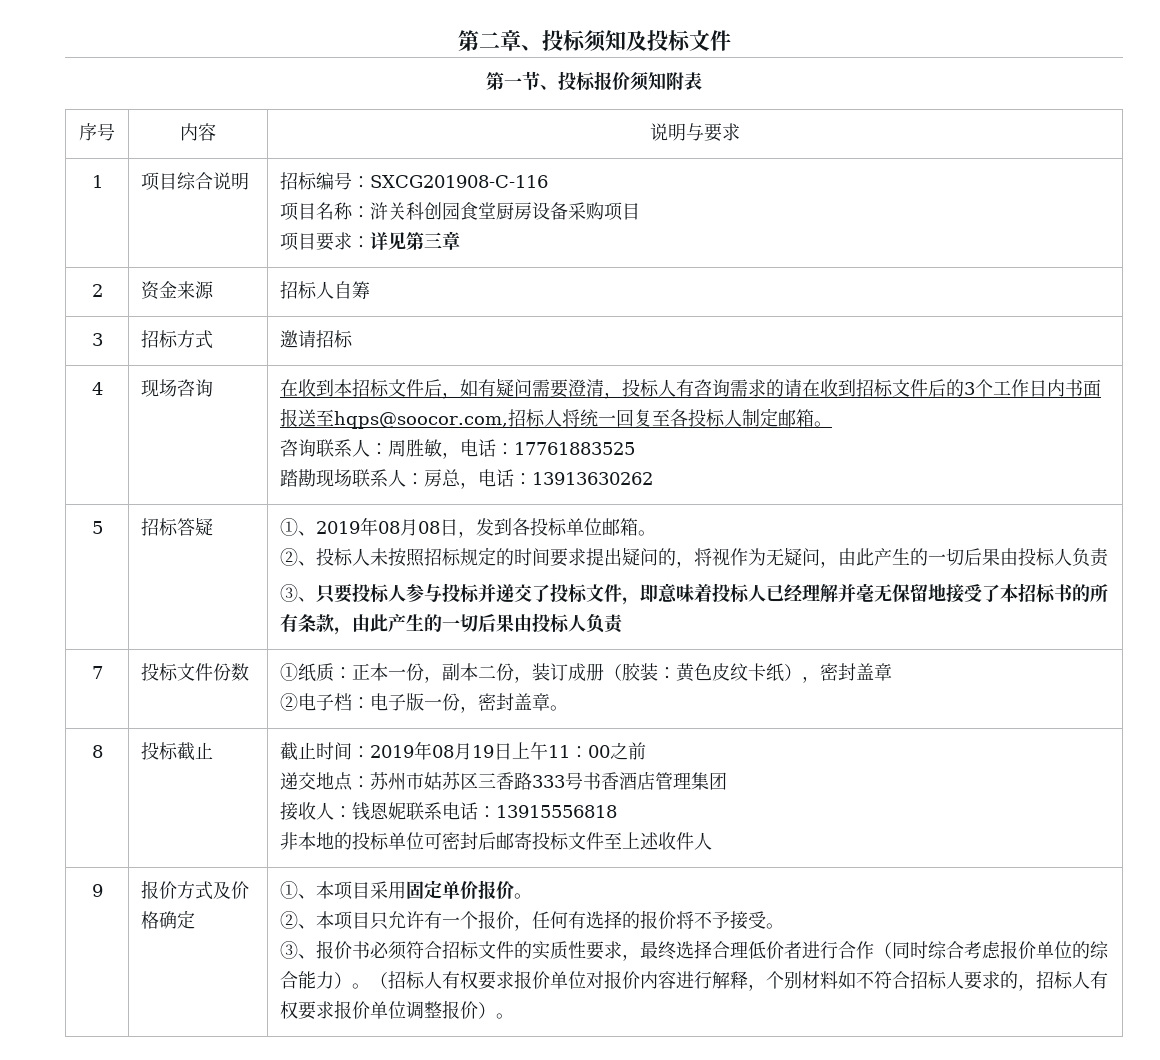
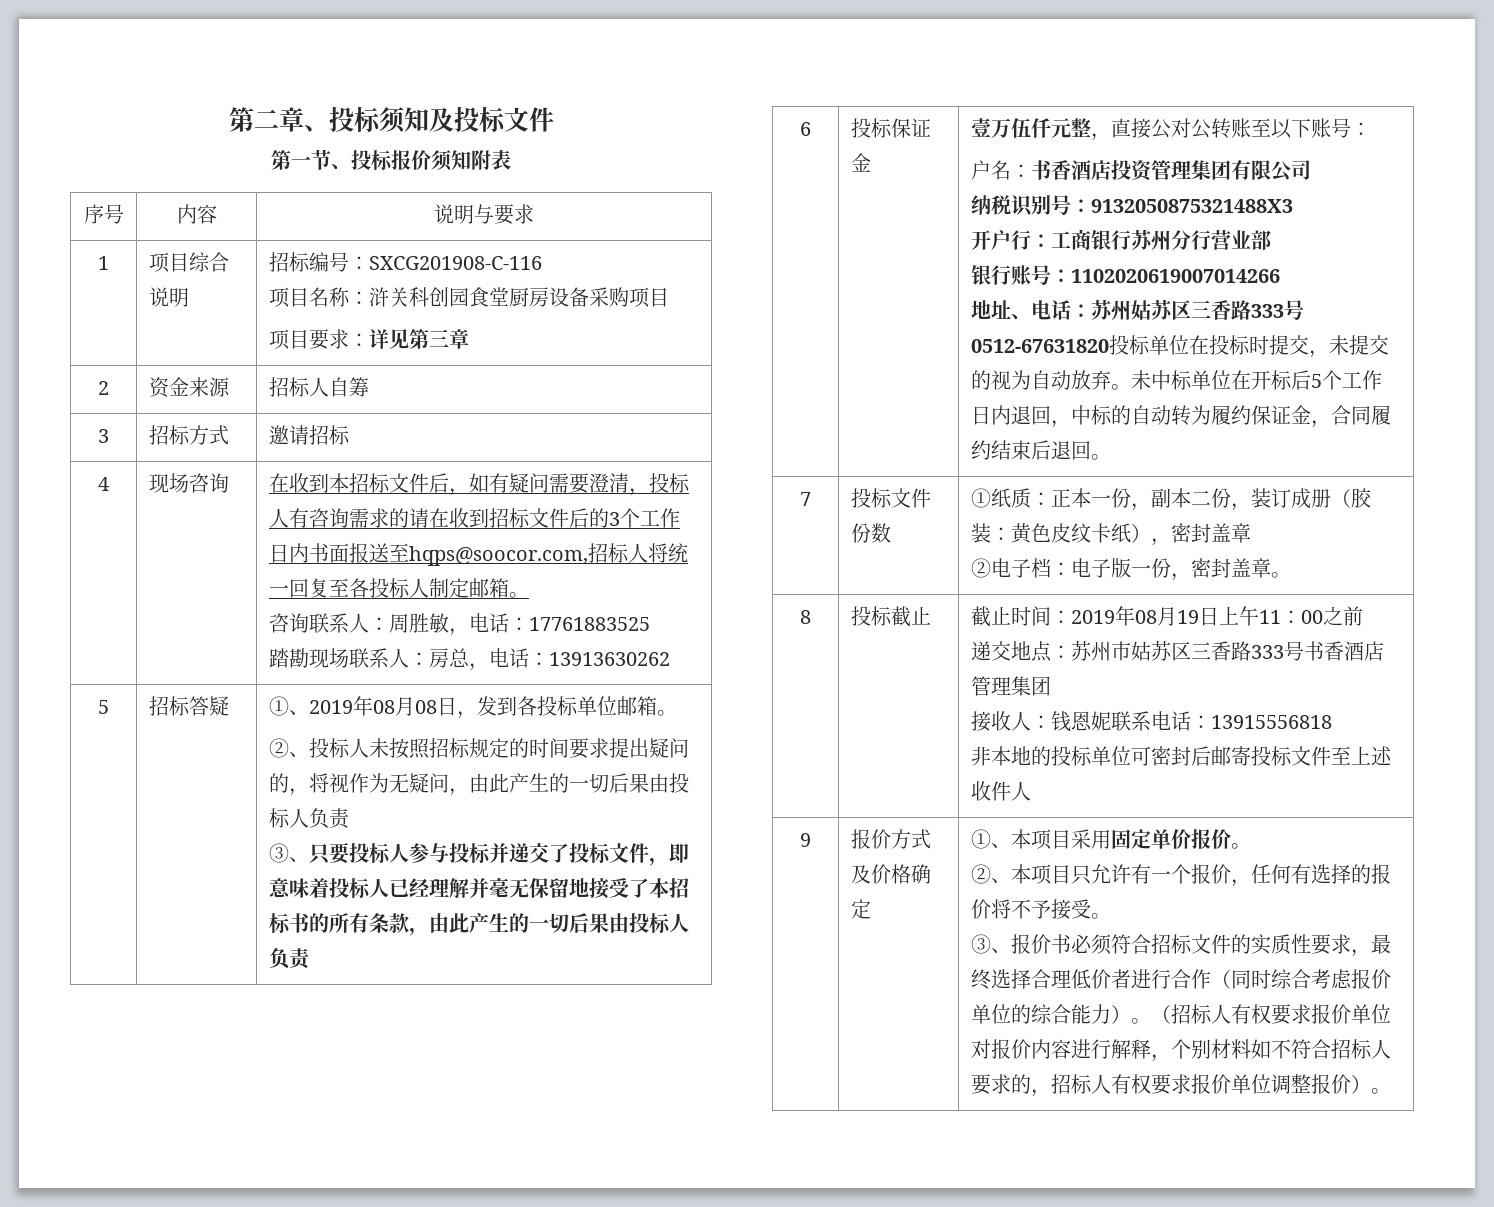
(626, 624) none -> [800,122,811,136] [851,118,932,138] [851,153,872,172] [971,118,1372,141] [971,160,1312,182] [971,195,1294,217] [971,229,1272,250] [971,265,1281,285] [971,299,1305,320] [971,335,1390,358] [971,370,1383,390] [971,405,1392,428] [971,440,1112,460] // 6 | 投标保证金 | 壹万伍仟元整，直接公对公转账至以下账号： // 户名：书香酒店投资管理集团有限公司 // 纳税识别号：9132050875321488X3 // 开户行：工商银行苏州分行营业部 // 银行账号：1102020619007014266 // 地址、电话：苏州姑苏区三香路333号0512-67631820投标单位在投标时提交，未提交的视为自动放弃。未中标单位在开标后5个工作日内退回，中标的自动转为履约保证金，合同履约结束后退回。

